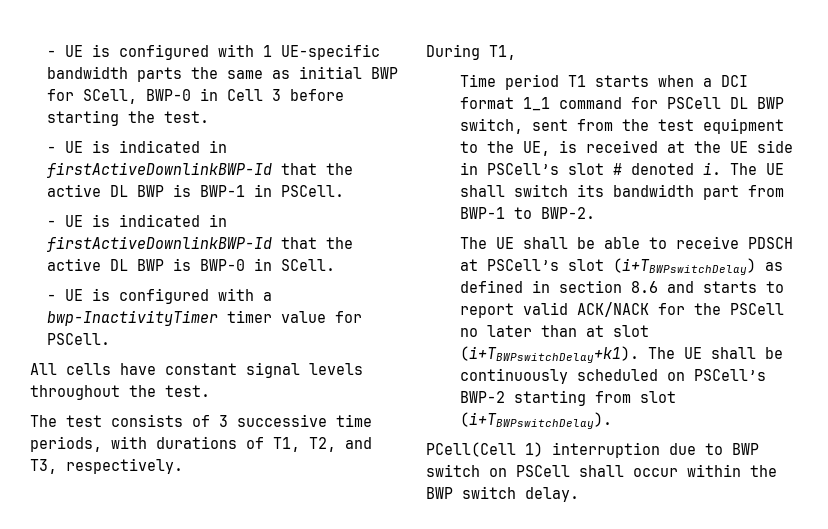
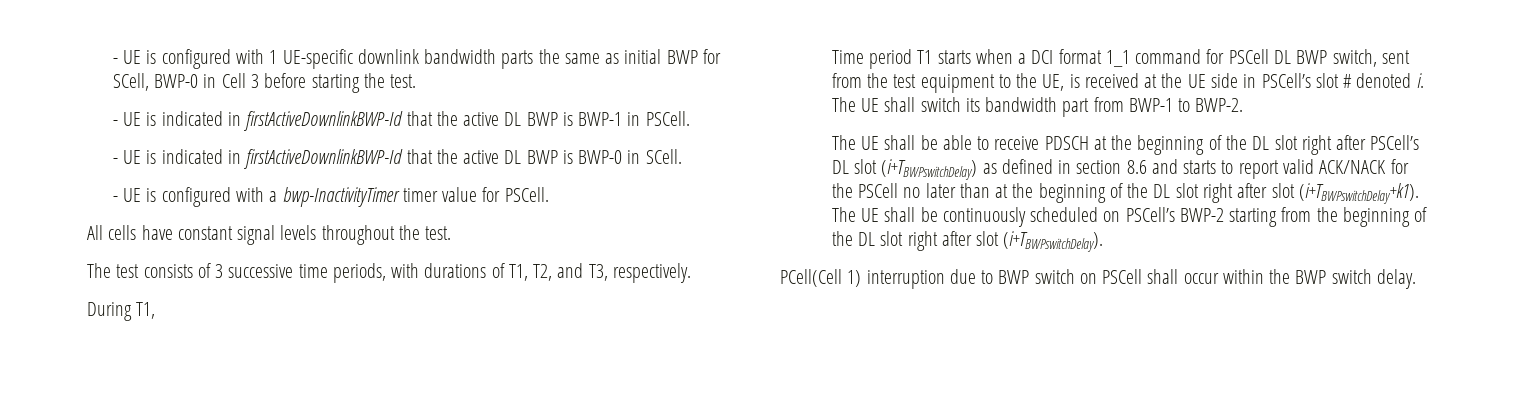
(381, 52) none -> [357,49,419,64] downlink
[487,259,560,271] PSCell’s -> [1111,135,1420,155] [831,160,849,174] the beginning of the DL slot right after PSCell’s DL
(605, 331) none -> [1012,183,1268,203] the beginning of the DL slot right after
(632, 397) none -> [1316,207,1428,227] [831,231,972,251] the beginning of the DL slot right after

